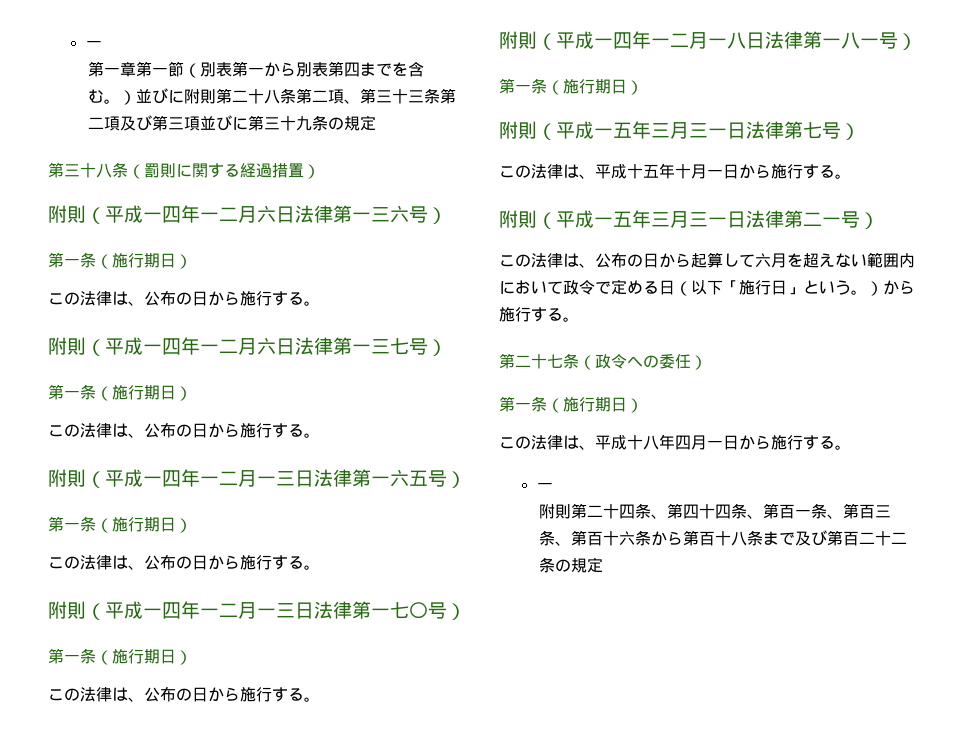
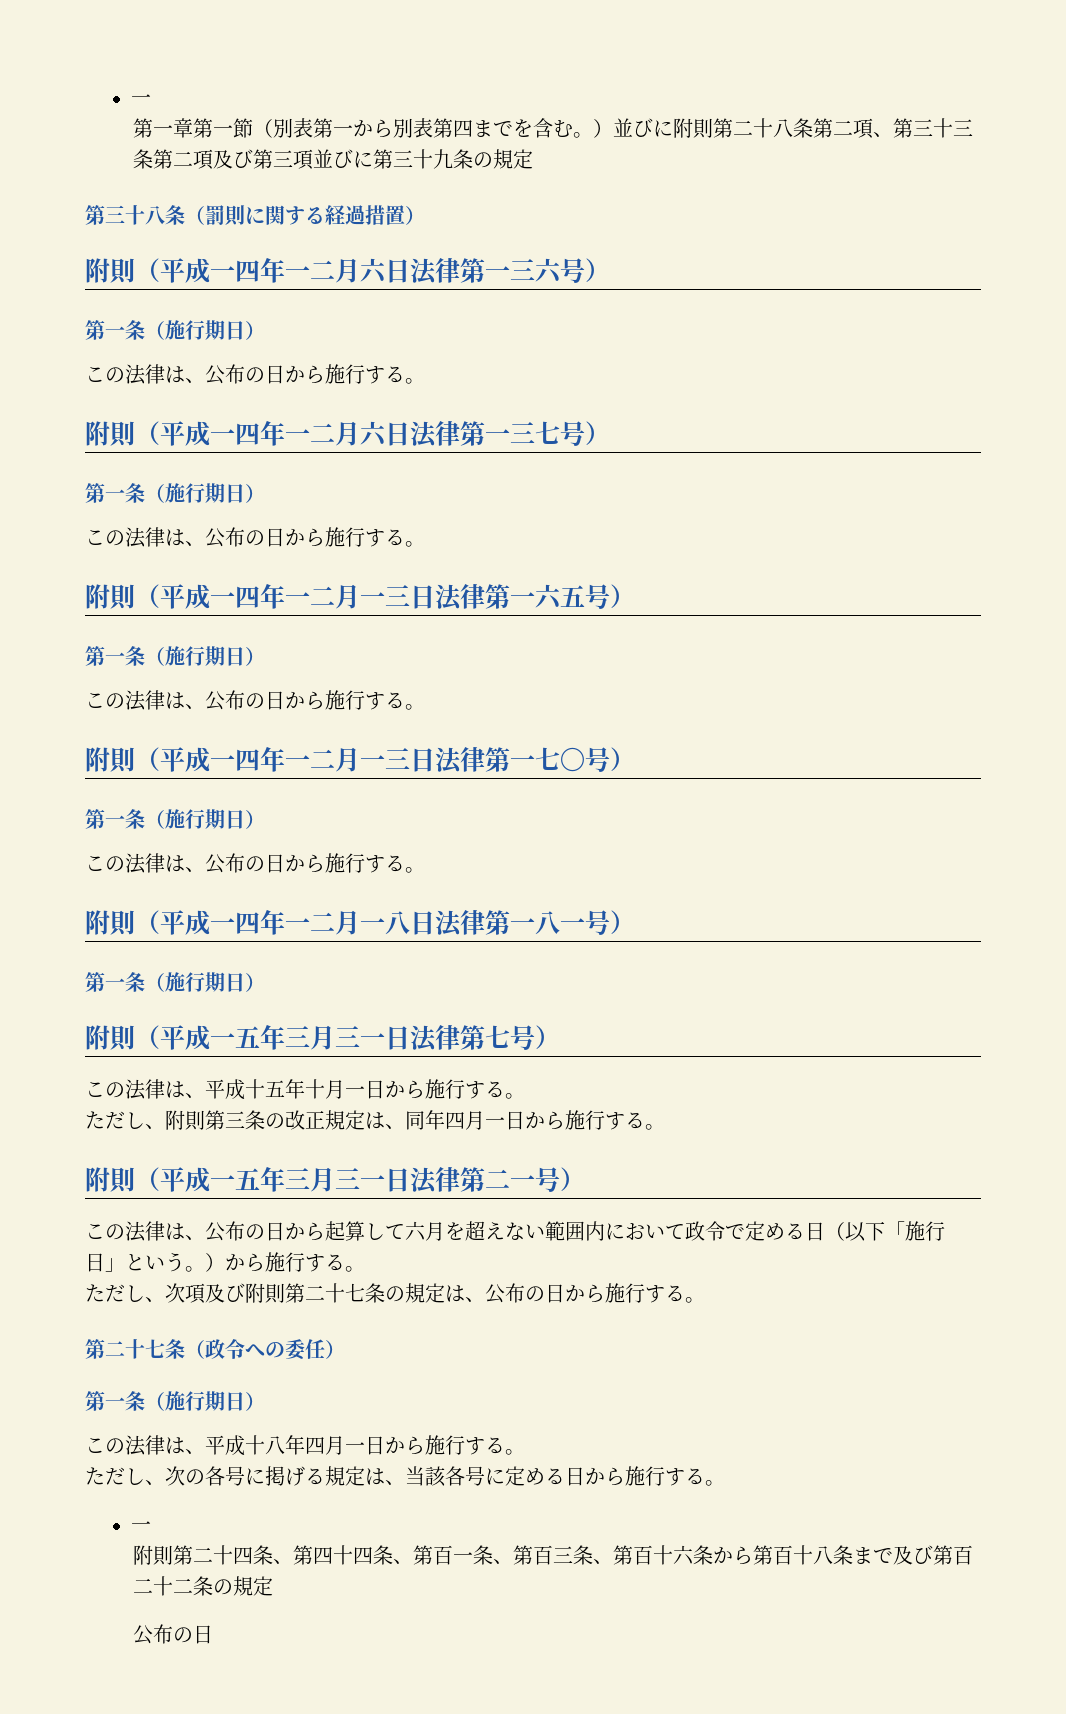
(851, 176) none -> [85,1110,665,1131] // ただし、附則第三条の改正規定は、同年四月一日から施行する。
(579, 319) none -> [85,1283,705,1304] // ただし、次項及び附則第二十七条の規定は、公布の日から施行する。
(851, 447) none -> [85,1466,725,1487] // ただし、次の各号に掲げる規定は、当該各号に定める日から施行する。
(604, 565) none -> [133,1624,214,1645] // 公布の日

